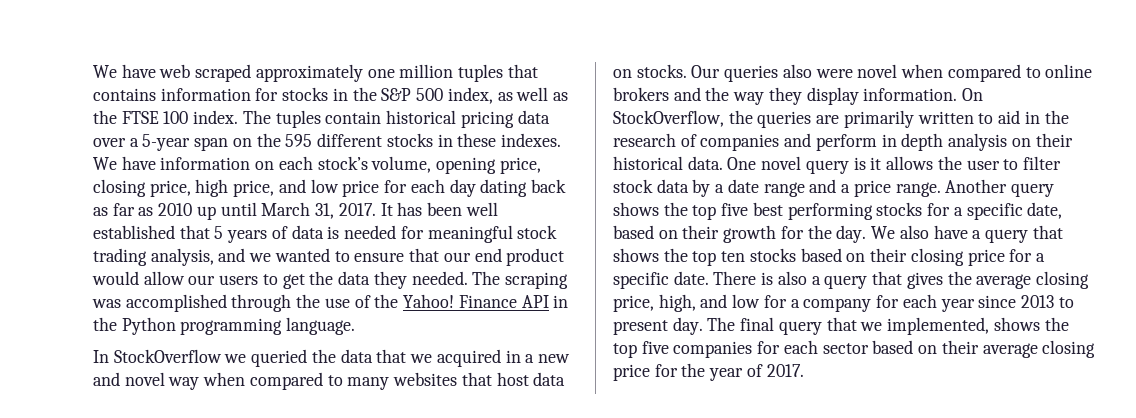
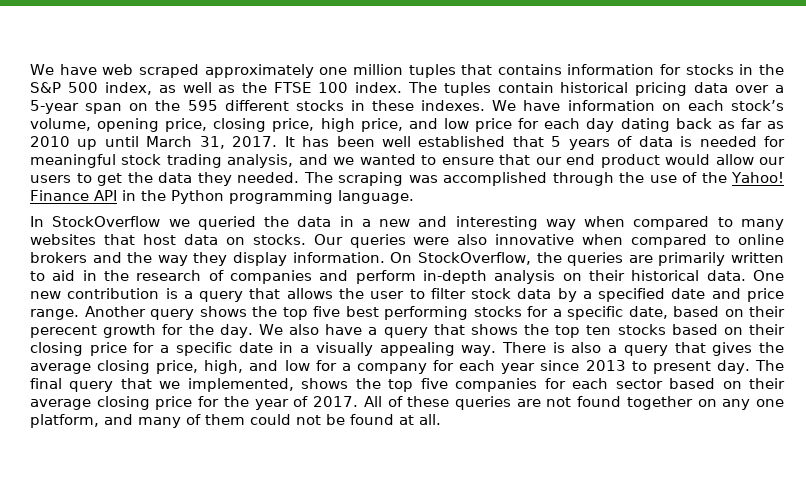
[376,349,501,367] that we acquired -> (332, 221) none
[124,372,165,386] novel -> [455,216,538,230] interesting
[782,64,898,78] also were novel -> [413,234,575,245] were also innovative
[881,133,944,151] in depth -> [422,270,487,284] in-depth
[761,156,882,174] novel query is it -> [30,288,281,302] new contribution is a query that
[727,179,851,197] date range and a -> [598,288,741,302] specified date and
(720, 232) none -> [30,325,97,338] perecent
[673,271,709,285] date. -> [238,342,497,356] date in a visually appealing way.
(804, 370) none -> [363,396,784,410] [30,414,441,428] All of these queries are not found together on any one platform, and many of them could not be found at all.

